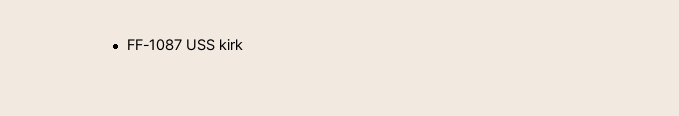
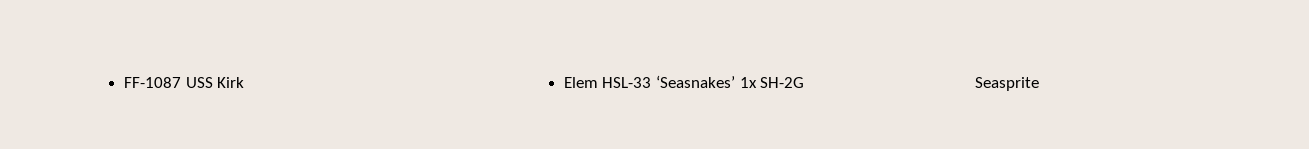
[218,39,243,50] kirk -> [217,77,245,88] [563,75,1039,91] Kirk // Elem HSL-33 ‘Seasnakes’ 1x SH-2G Seasprite

